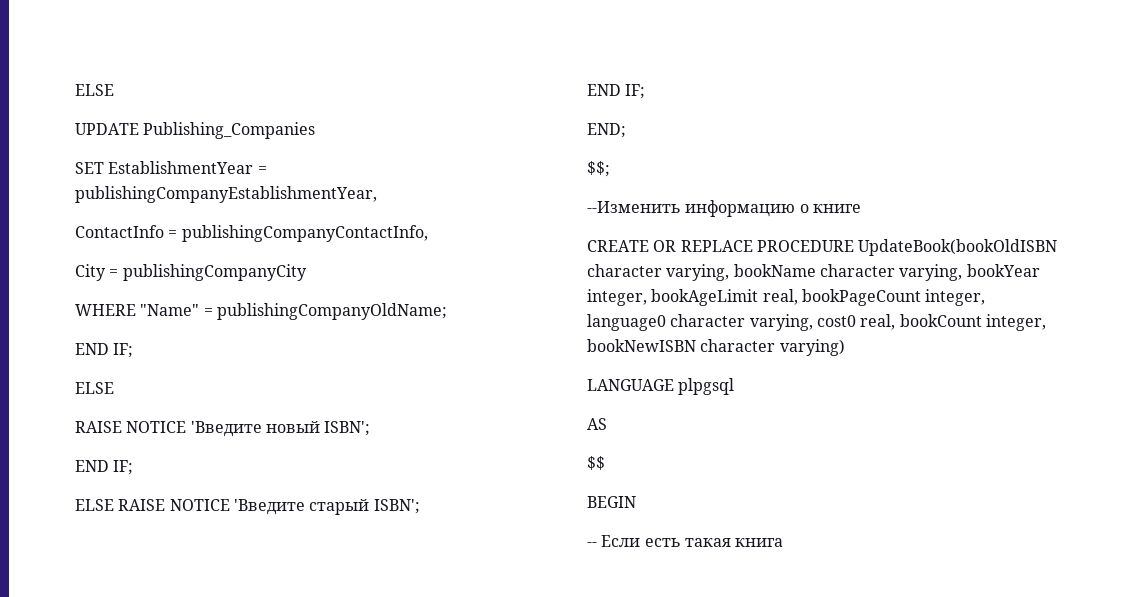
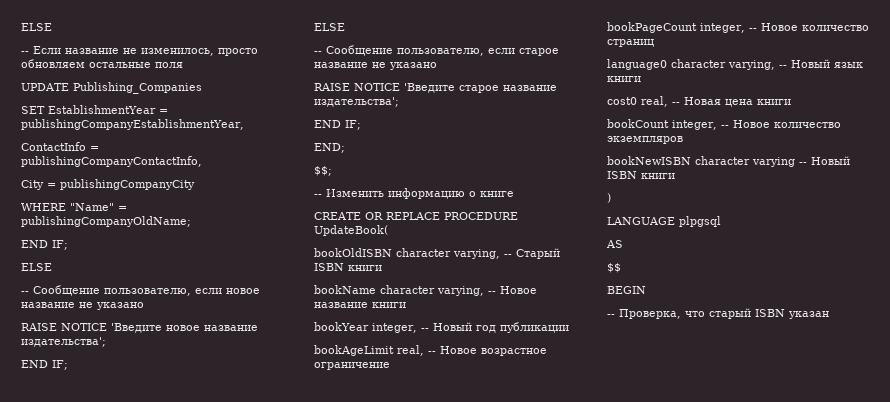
[75,84,114,96] ELSE -> [21,23,52,31] [21,46,258,56] [21,59,183,68] ELSE // -- Если название не изменилось, просто обновляем остальные поля
[75,421,371,437] [75,460,134,475] [75,499,420,515] // RAISE NOTICE 'Введите новый ISBN'; // END IF; // ELSE RAISE NOTICE 'Введите старый ISBN'; -> [21,285,260,296] [21,302,144,310] [21,323,258,333] [21,337,106,347] [21,360,68,370] [314,23,345,31] [314,45,559,56] [314,62,437,70] [314,83,557,93] [314,97,399,107] // -- Сообщение пользователю, если новое название не указано // RAISE NOTICE 'Введите новое название издательства'; // END IF; // ELSE // -- Сообщение пользователю, если старое название не указано // RAISE NOTICE 'Введите старое название издательства';
[587,201,681,213] --Изменить -> [314,189,384,197] -- Изменить
[858,239,1058,256] [587,264,1040,281] [587,289,986,306] [587,314,1046,331] [587,339,845,356] UpdateBook(bookOldISBN character varying, bookName character varying, bookYear integer, bookAgeLimit real, bookPageCount integer, language0 character varying, cost0 real, bookCount integer, bookNewISBN character varying) -> [314,225,388,236] [314,248,560,259] [314,263,382,271] [314,285,537,296] [314,302,406,308] [314,322,569,333] [314,345,547,356] [314,362,390,370] [607,22,869,33] [607,39,654,47] [607,59,863,70] [607,76,641,82] [607,96,791,107] [607,119,841,130] [607,136,683,144] [607,156,850,167] [607,171,675,179] [607,193,611,203] UpdateBook( // bookOldISBN character varying, -- Старый ISBN книги // bookName character varying, -- Новое название книги // bookYear integer, -- Новый год публикации // bookAgeLimit real, -- Новое возрастное ограничение // bookPageCount integer, -- Новое количество страниц // language0 character varying, -- Новый язык книги // cost0 real, -- Новая цена книги // bookCount integer, -- Новое количество экземпляров // bookNewISBN character varying -- Новый ISBN книги // )
[601,535,784,547] Если есть такая книга -> [619,308,829,319] Проверка, что старый ISBN указан

